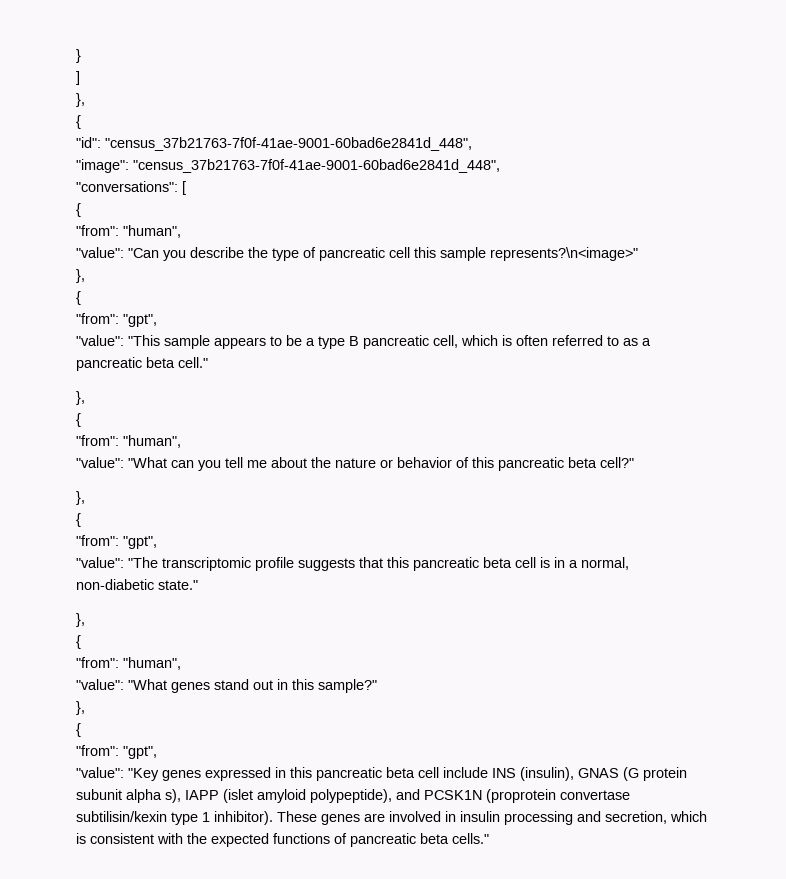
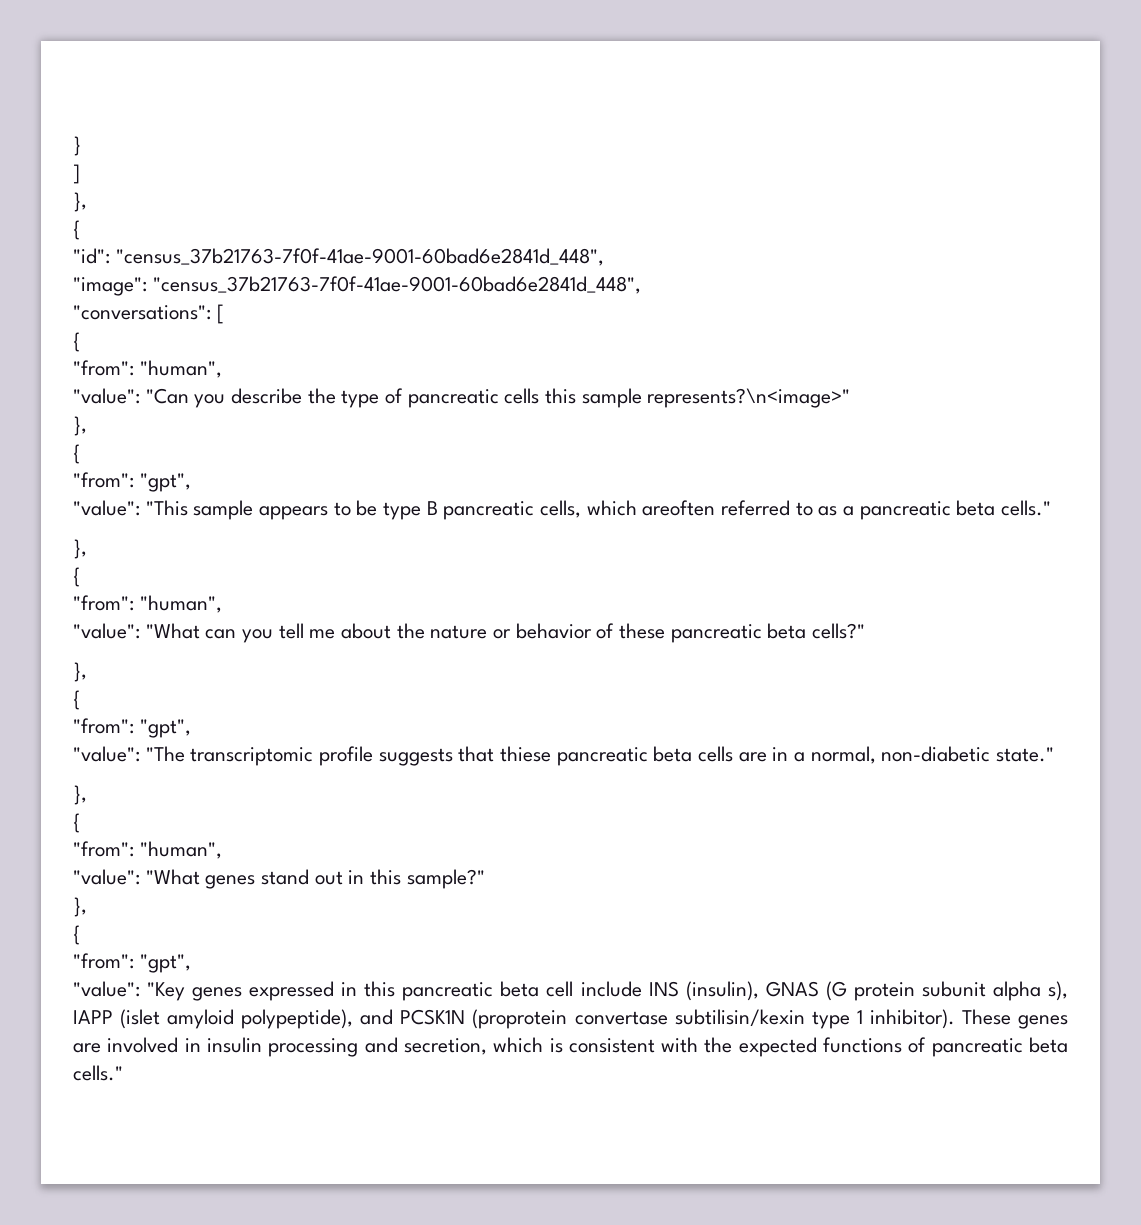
[389,247,410,258] cell -> [504,388,540,404] cells
[306,338,315,346] a -> (378, 508) none
[433,335,548,348] cell, which is often -> [540,500,716,518] cells, which areoften
[178,357,208,368] cell." -> [1001,500,1052,516] cells."
[472,457,634,471] this pancreatic beta cell?" -> [619,623,866,643] these pancreatic beta cells?"
[387,557,550,571] this pancreatic beta cell is -> [500,746,767,766] thiese pancreatic beta cells are

